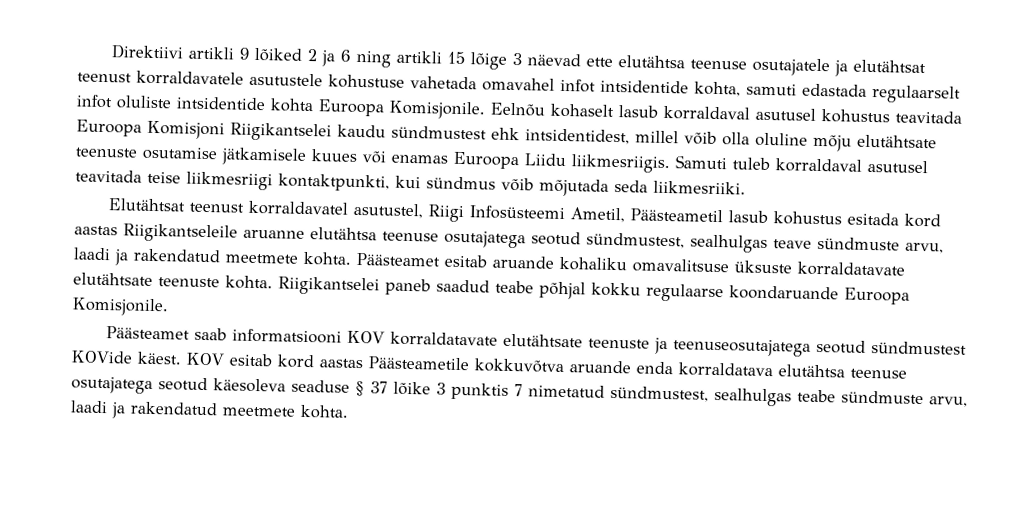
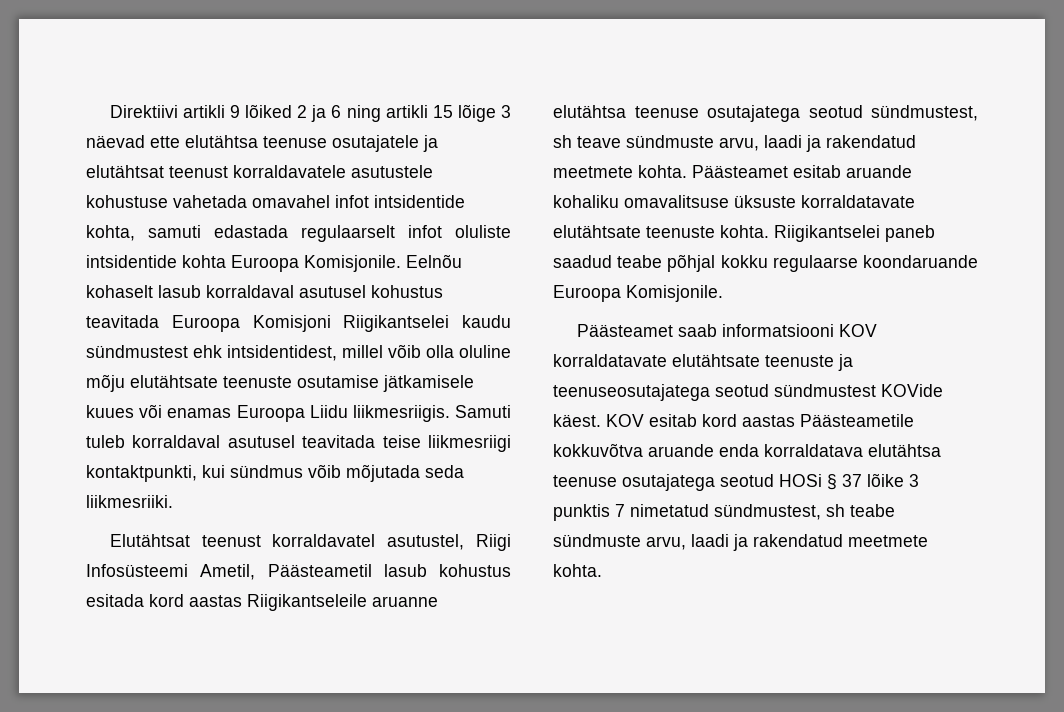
[690,234,768,253] sealhulgas -> [553,135,572,148] sh
[213,378,350,393] käesoleva seaduse -> [779,474,822,487] HOSi
[714,387,792,407] sealhulgas -> [826,504,845,517] sh

